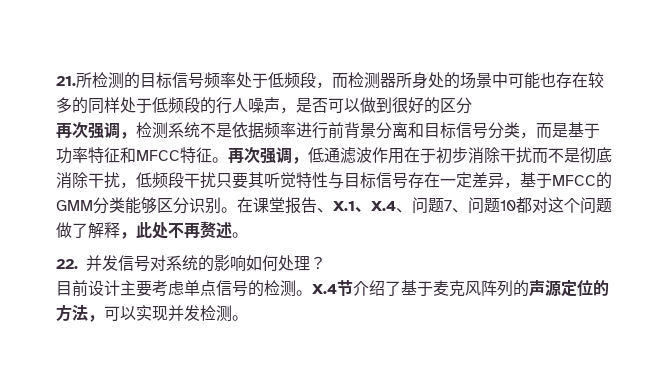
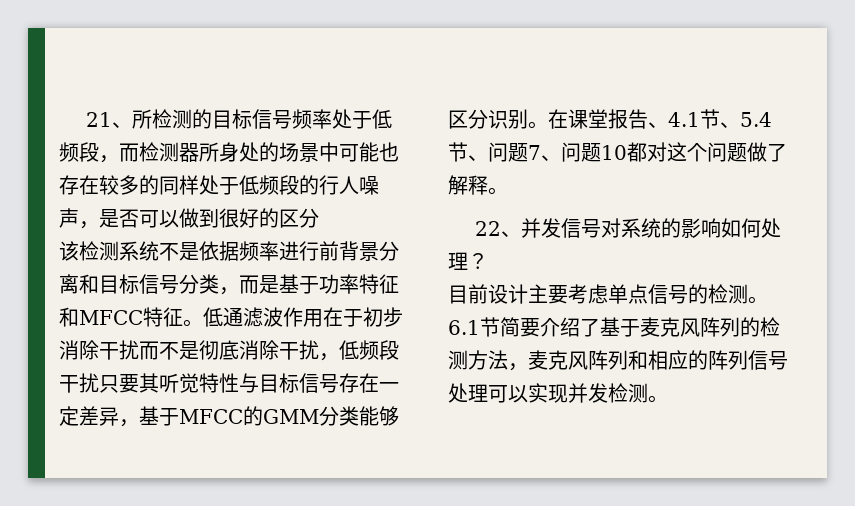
[56,76,76,86] 21. -> [85,112,132,128] 21、
[56,122,136,139] 再次强调， -> [59,241,79,261] 该
[228,147,308,164] 再次强调， -> (203, 323) none
[333,201,396,212] X.1、X.4 -> [668,109,772,129] [448,142,468,162] 4.1节、5.4节
[120,221,232,239] ，此处不再赘述 -> (488, 185) none
[56,259,78,269] 22. -> [474,221,521,237] 22、
[312,280,353,296] X.4节 -> [448,317,540,337] 6.1节简要
[529,280,609,297] [56,304,104,322] 声源定位的方法， -> [760,317,780,337] [448,350,788,371] [448,383,488,403] 检测方法，麦克风阵列和相应的阵列信号处理

